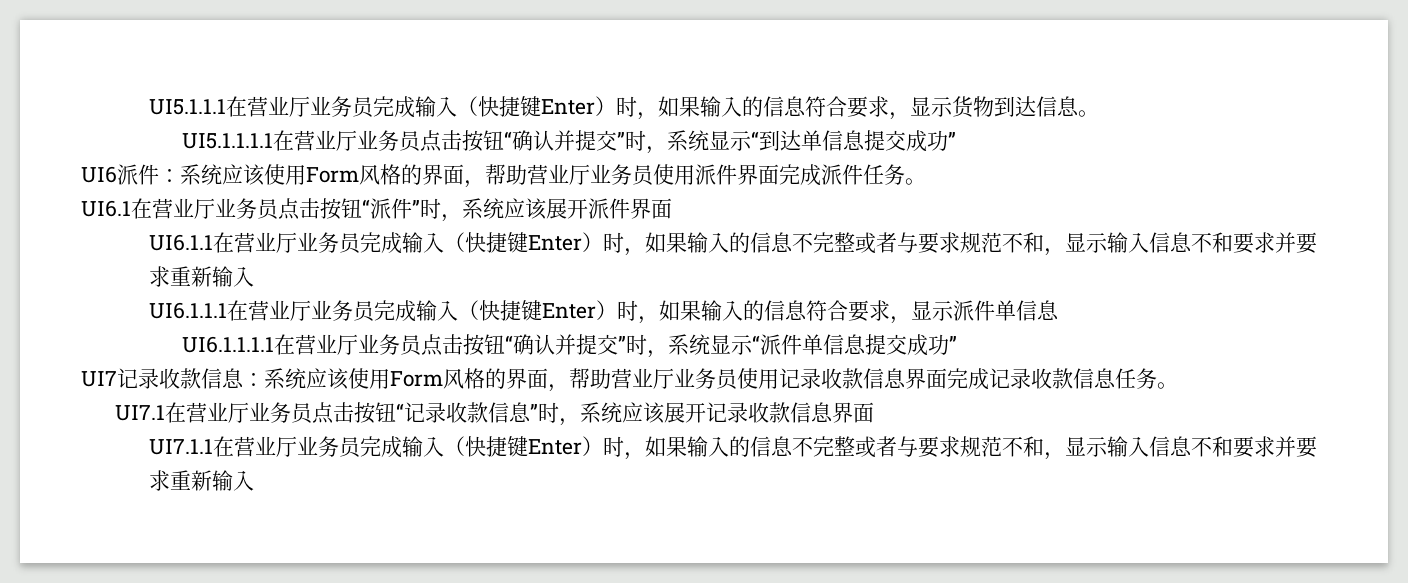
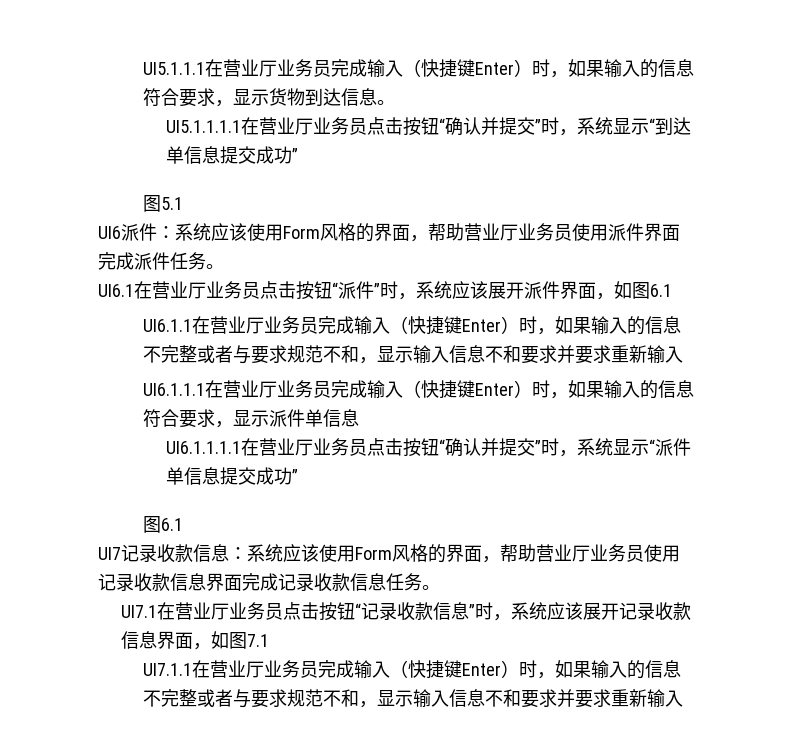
(957, 140) none -> [143,195,184,212] // 图5.1
(672, 208) none -> [596,281,672,300] ，如图6.1
(958, 344) none -> [143,516,184,533] // 图6.1
(874, 412) none -> [192,631,269,650] ，如图7.1

